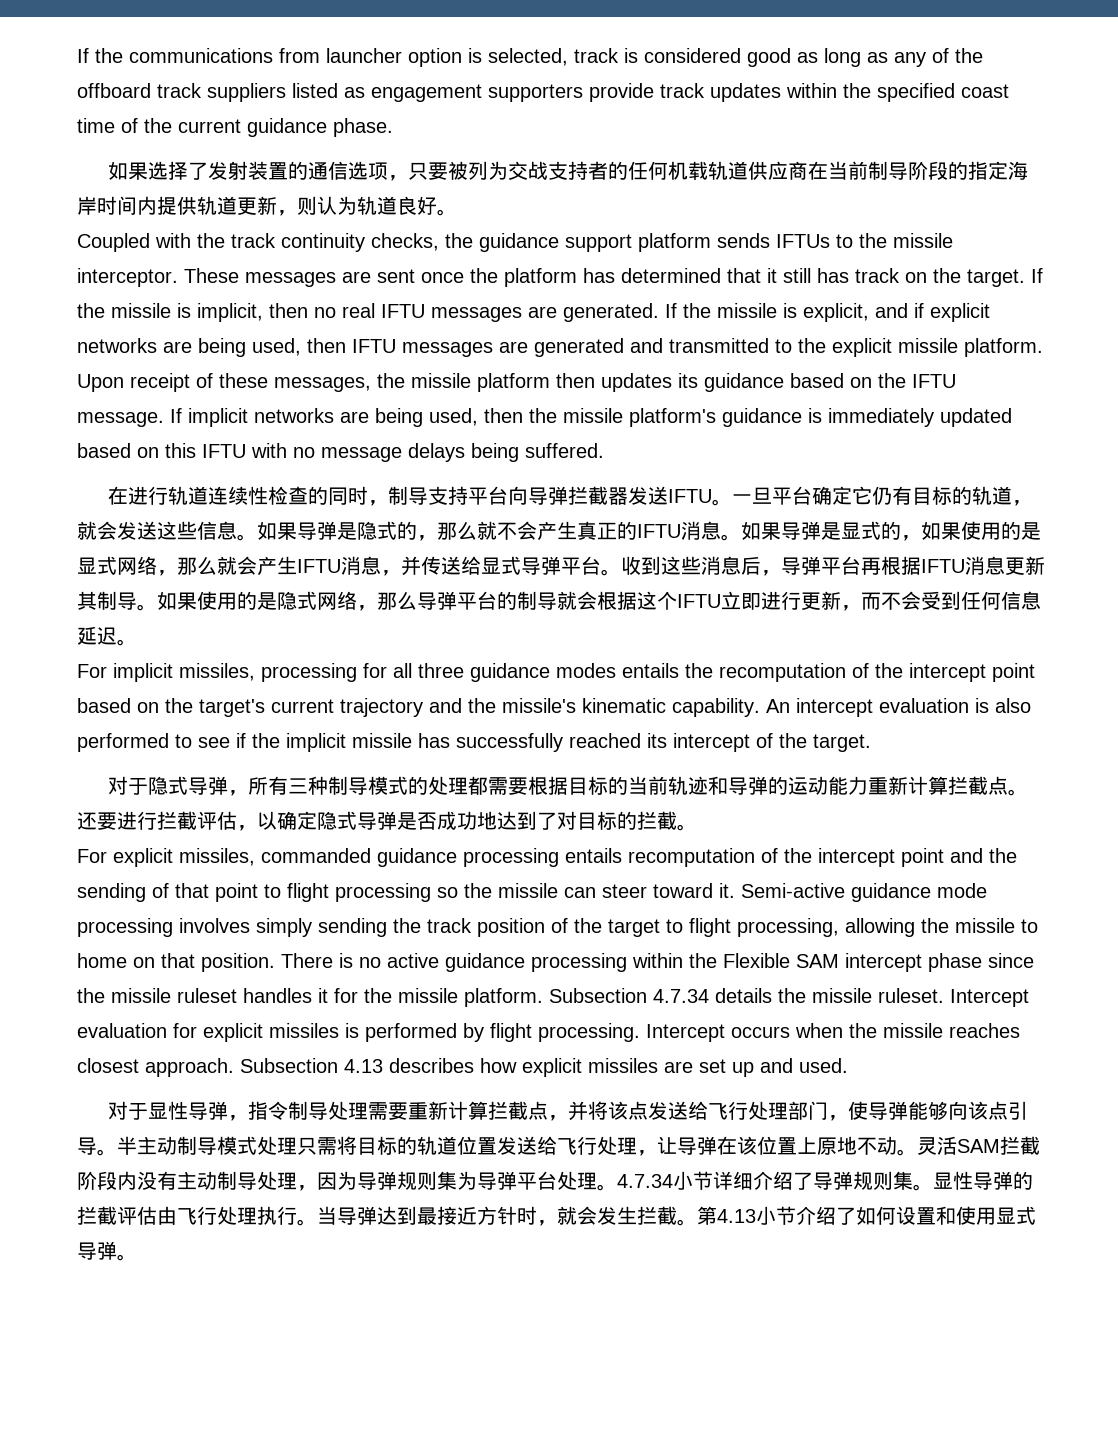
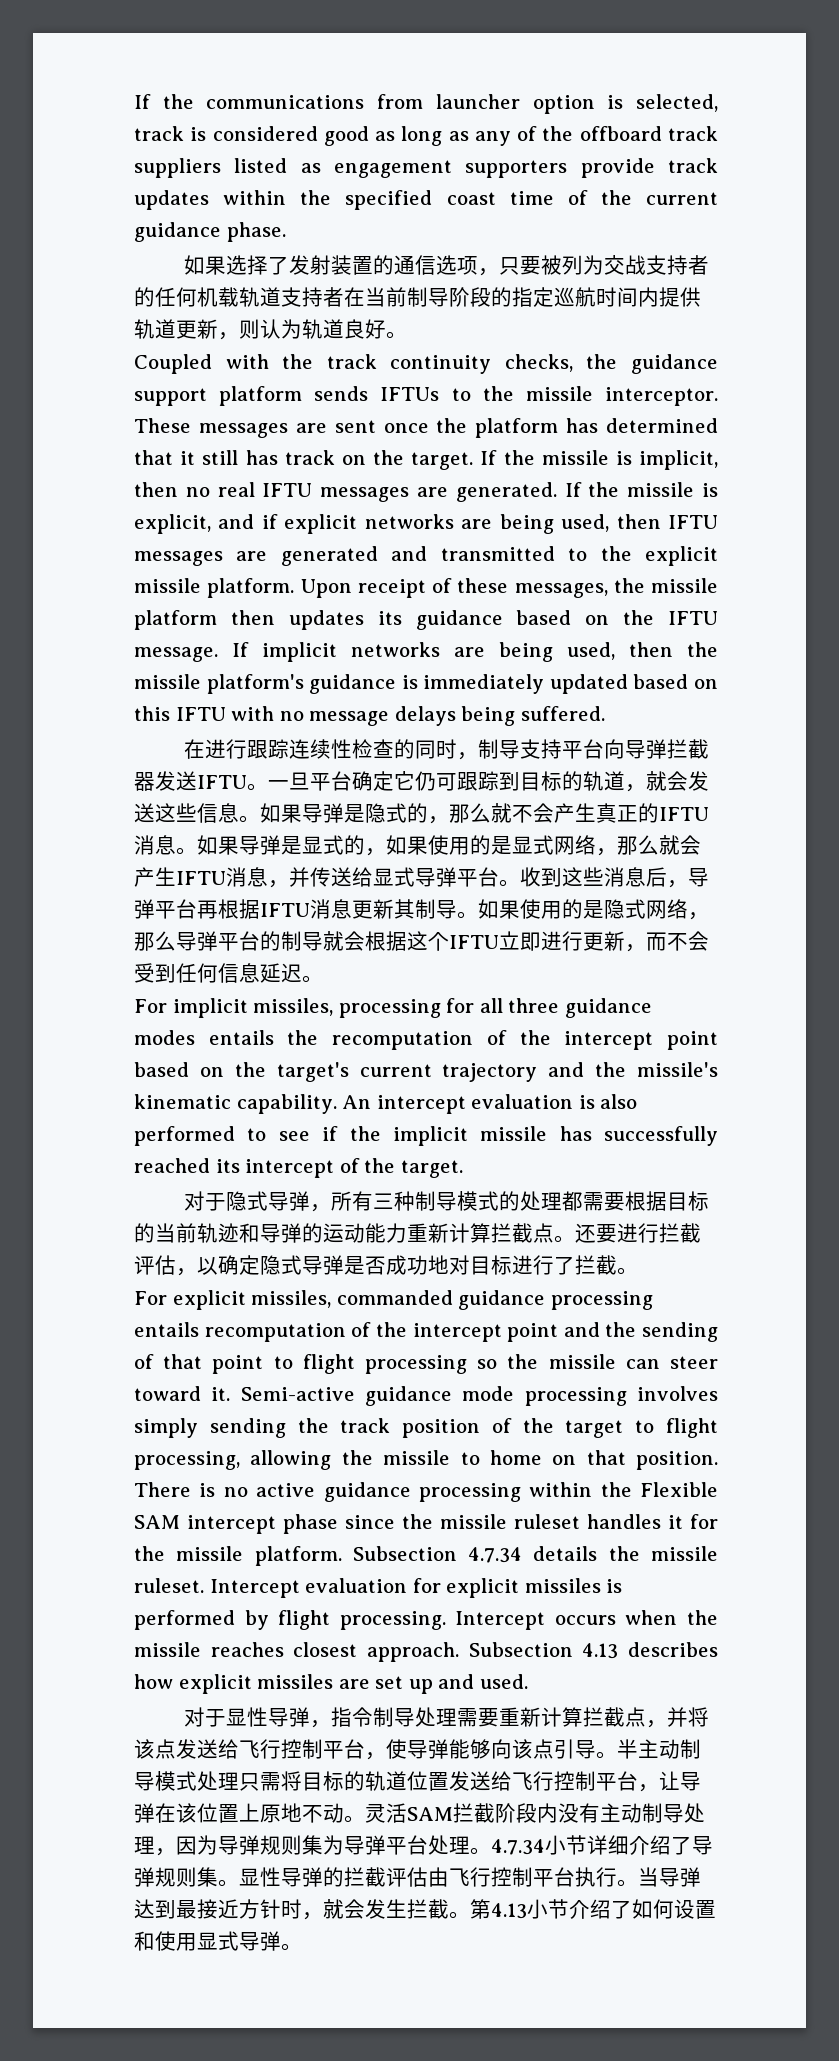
[748,161,809,180] 供应商 -> [281,287,344,307] 支持者
[1008,161,1029,180] [77,196,97,215] 海岸 -> [554,287,596,307] 巡航
[168,486,209,505] 轨道 -> [247,739,290,759] 跟踪
[892,486,913,505] 有 -> [436,771,520,791] 可跟踪到
[497,811,637,830] 达到了对目标的 -> [449,1255,575,1275] 对目标进行了
[748,1101,829,1120] 处理部门 -> [281,1739,365,1759] 控制平台
[597,1136,637,1155] 处理 -> [554,1771,638,1791] 控制平台
[217,1206,257,1225] 处理 -> [491,1867,575,1887] 控制平台

